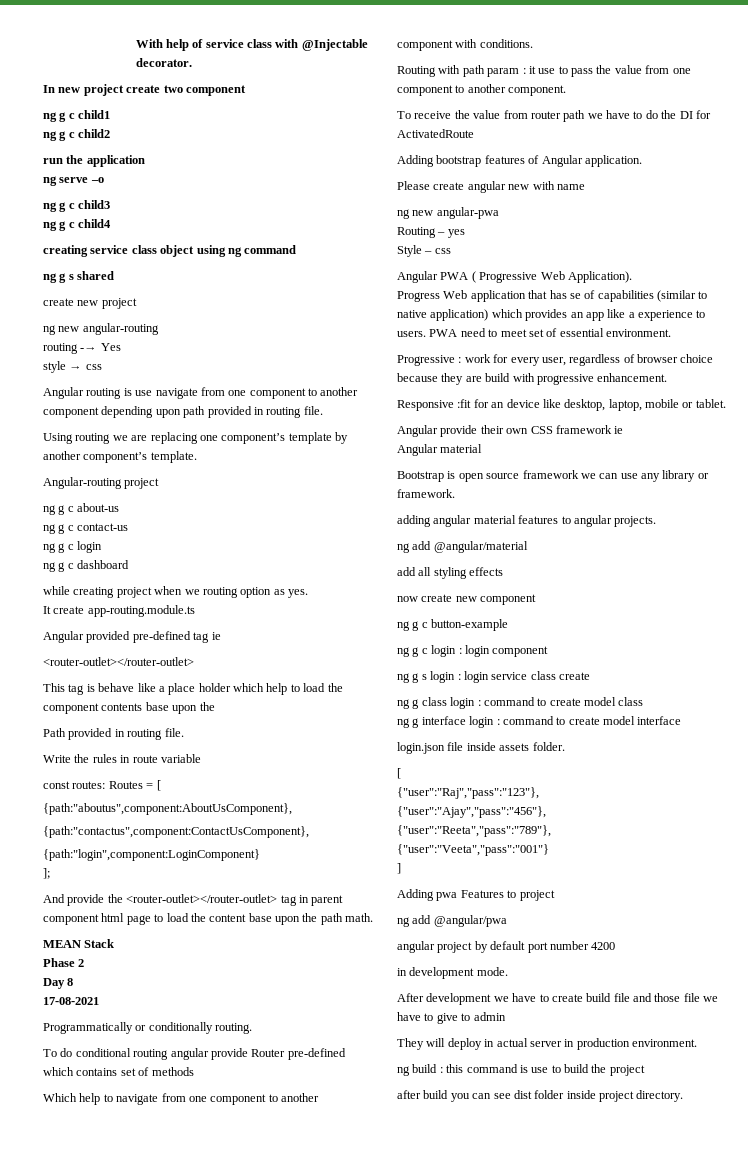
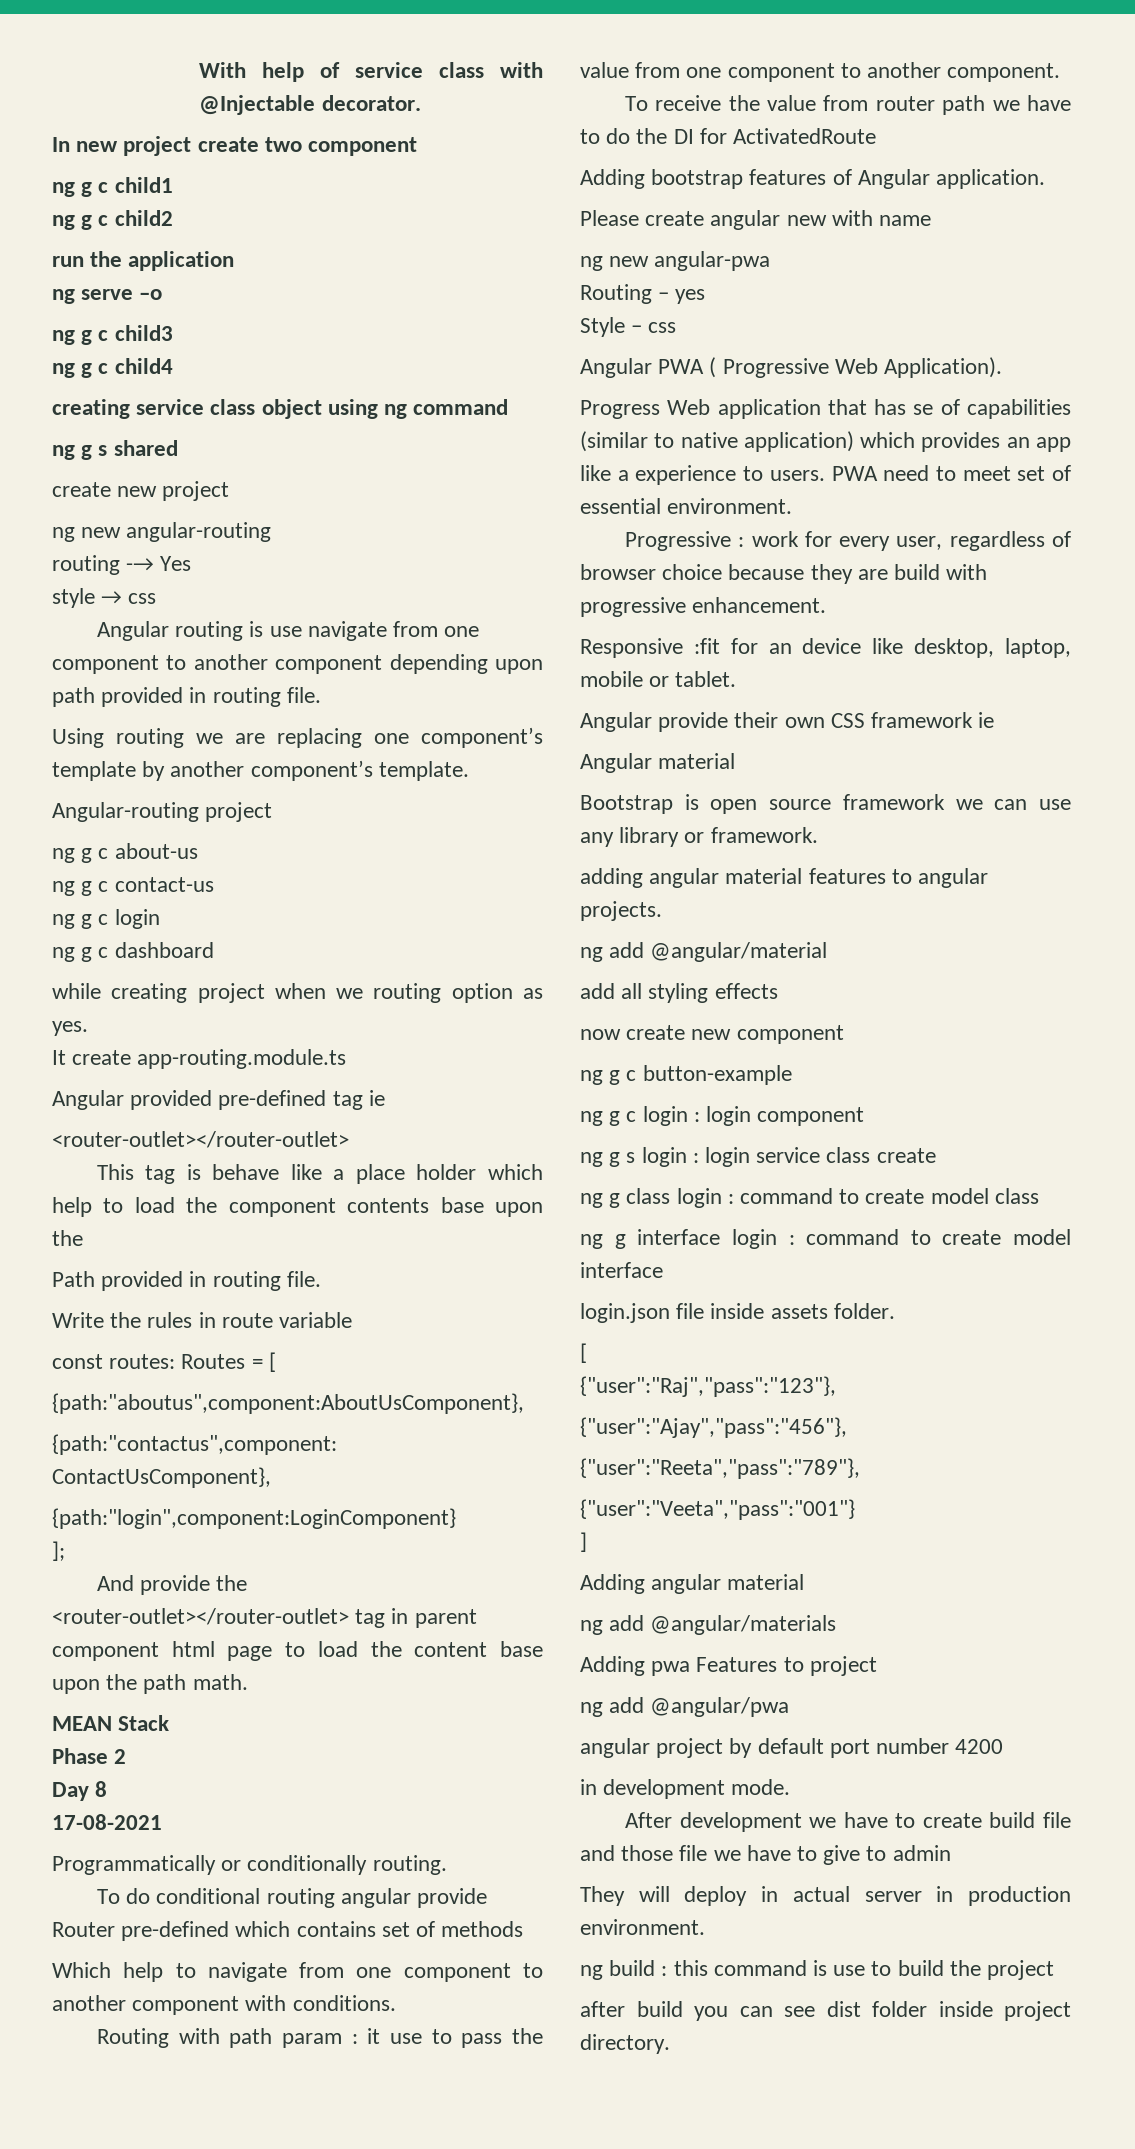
(401, 868) none -> [580,1574,805,1594] [580,1615,837,1635] // Adding angular material // ng add @angular/materials

